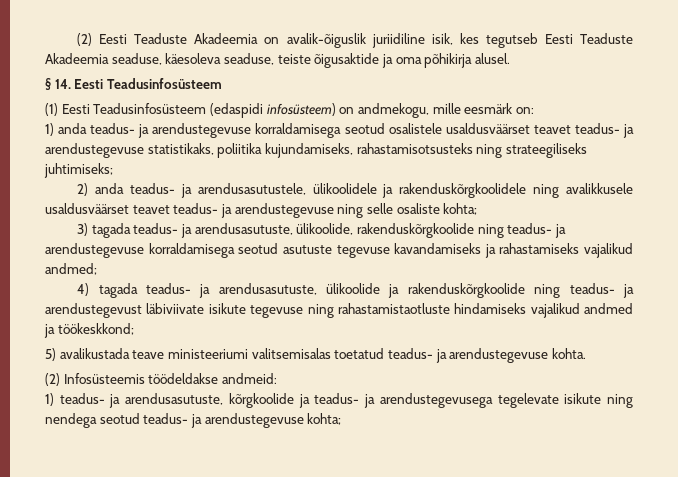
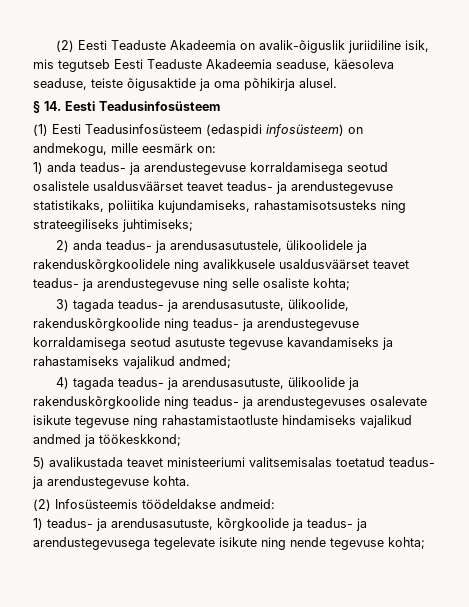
[459,33,479,44] kes -> [33,59,54,69] mis
[45,303,205,318] arendustegevust läbiviivate -> [257,396,427,409] arendustegevuses osalevate
[132,350,165,359] teave -> [127,458,163,467] teavet
[45,413,304,428] nendega seotud teadus- ja arendustegevuse -> [290,537,384,550] nende tegevuse

